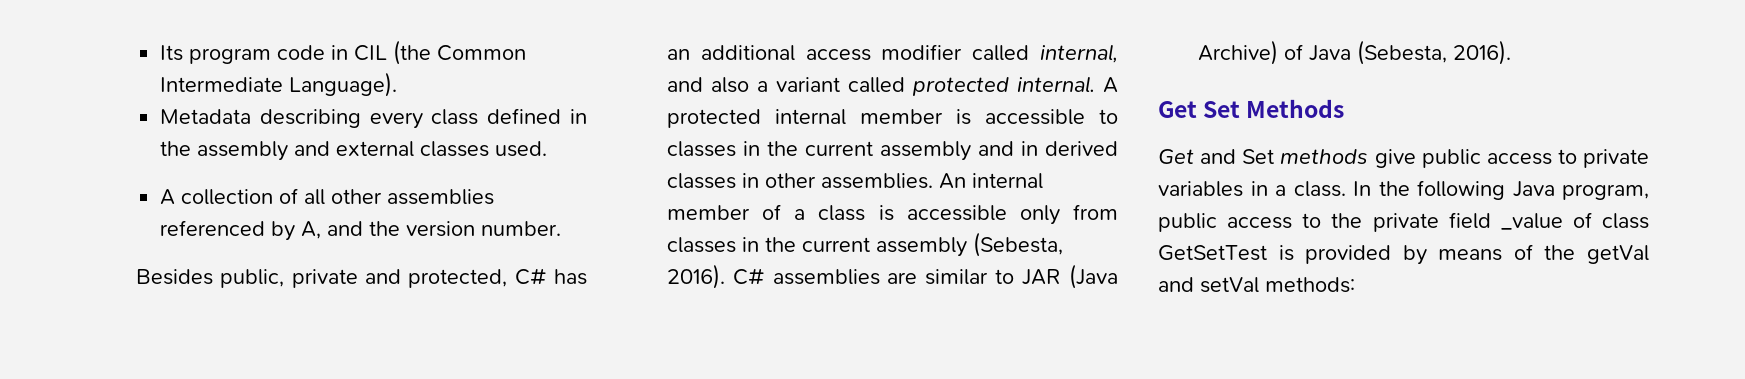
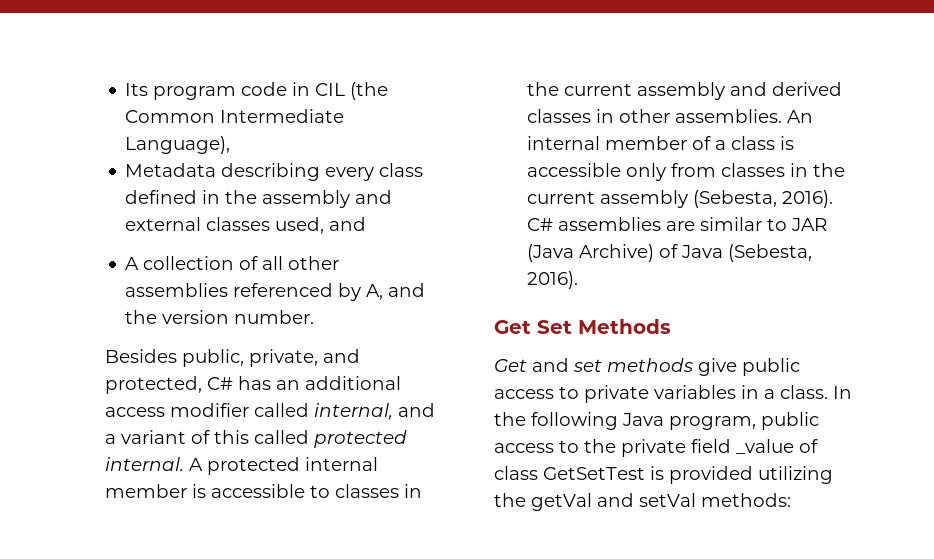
[289,72,398,97] Language). -> [125,136,231,154] Language),
[495,141,548,157] used. -> [275,217,367,234] used, and
[291,269,358,288] private -> [249,349,319,367] private,
[710,77,749,93] also -> (436, 410) none
(840, 84) none -> [191,430,250,444] of this
[1020,141,1038,156] in -> (768, 89) none
[1242,149,1275,164] Set -> [573,359,602,372] set
[1402,244,1533,265] by means of -> [758,466,833,484] utilizing

